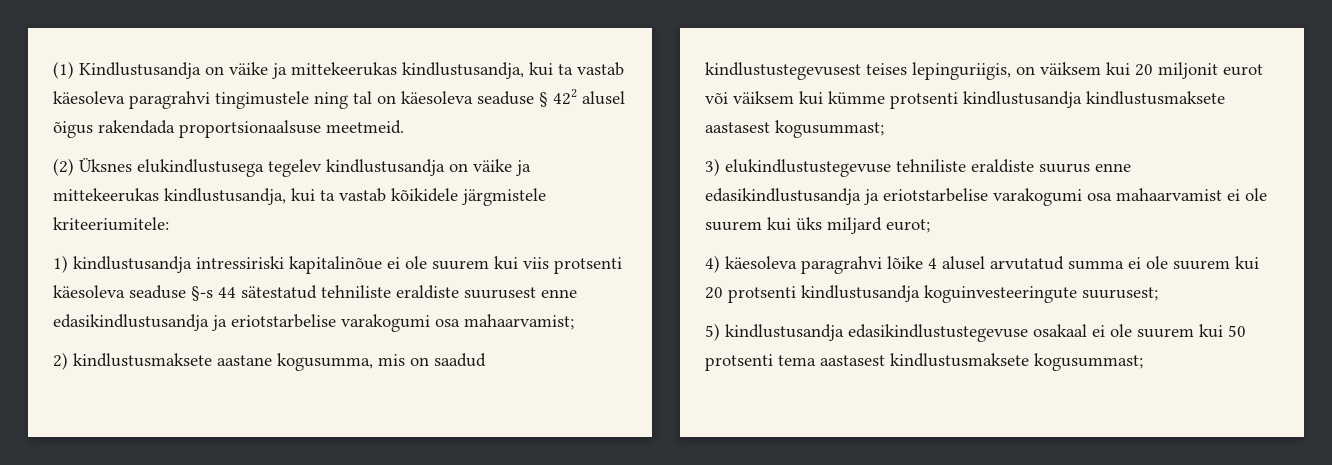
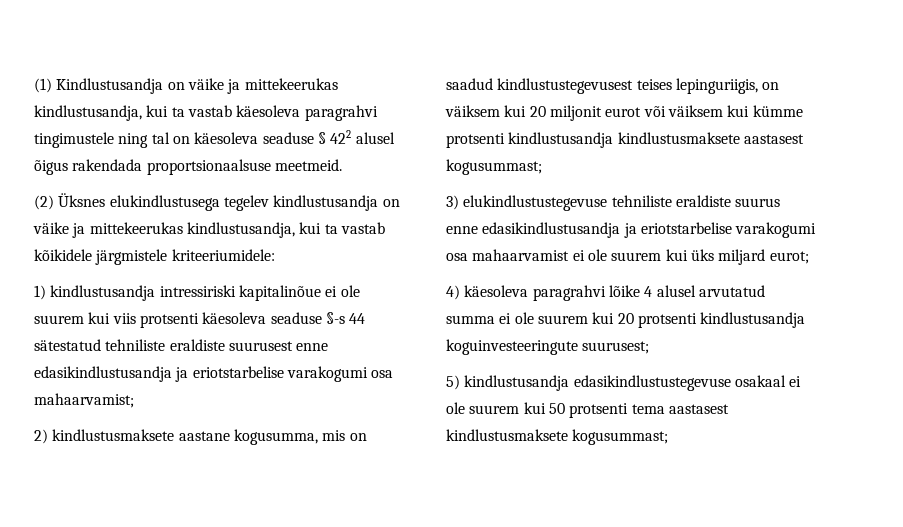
[53,217,169,231] kriteeriumitele: -> [171,249,275,261] kriteeriumidele:

